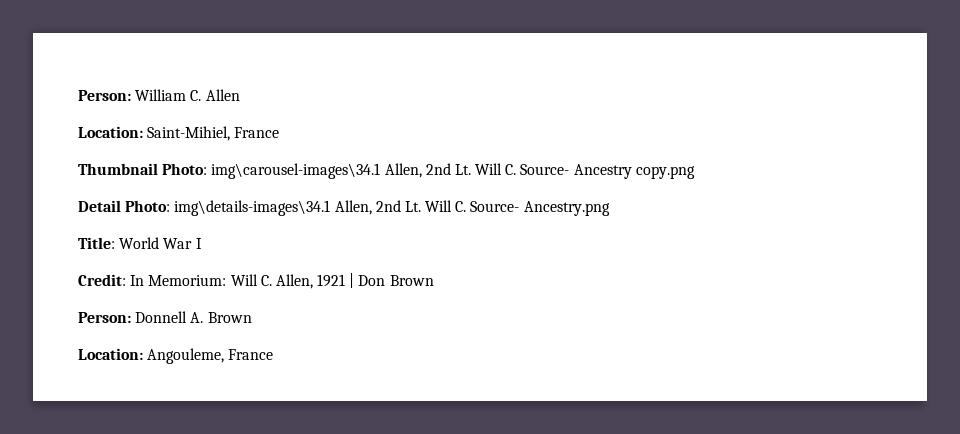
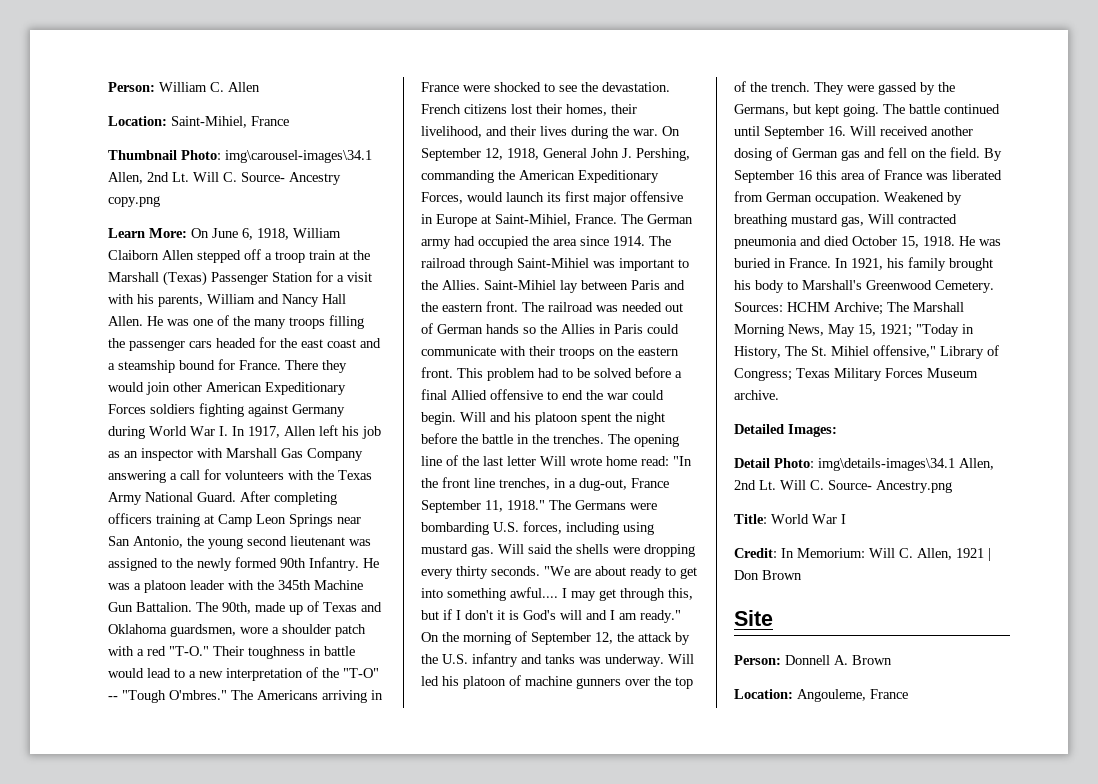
(695, 172) none -> [108,228,341,240] [108,249,370,263] [108,271,372,286] [108,294,346,307] [108,315,364,329] [108,337,381,351] [108,359,347,373] [108,382,346,395] [108,403,345,417] [108,425,381,439] [108,448,363,461] [108,469,372,483] [108,491,337,505] [108,513,361,527] [108,536,371,549] [108,557,379,571] [108,580,363,593] [108,601,382,615] [108,624,366,637] [108,646,355,659] [108,667,379,681] [108,690,383,703] [421,82,670,92] [421,104,637,116] [421,126,680,139] [421,148,690,161] [421,170,659,183] [421,191,683,205] [421,214,693,227] [421,236,671,249] [421,258,689,271] [421,280,685,293] [421,301,683,312] [421,323,679,334] [421,346,679,359] [421,367,682,381] [421,389,664,400] [421,412,665,425] [421,433,679,447] [421,455,692,466] [421,477,669,491] [421,500,657,513] [421,521,654,535] [421,544,695,557] [421,566,697,579] [421,587,693,601] [421,609,681,623] [421,631,690,645] [421,653,694,667] [421,675,693,689] [734,81,955,95] [734,104,1000,117] [734,126,973,139] [734,147,1002,161] [734,169,1002,183] [734,191,962,205] [734,214,957,227] [734,236,1001,249] [734,257,993,271] [734,280,994,293] [734,302,964,315] [734,324,974,337] [734,345,999,359] [734,368,978,381] [734,390,779,400] [734,424,837,437] // Learn More: On June 6, 1918, William Claiborn Allen stepped off a troop train at the Marshall (Texas) Passenger Station for a visit with his parents, William and Nancy Hall Allen. He was one of the many troops filling the passenger cars headed for the east coast and a steamship bound for France. There they would join other American Expeditionary Forces soldiers fighting against Germany during World War I. In 1917, Allen left his job as an inspector with Marshall Gas Company answering a call for volunteers with the Texas Army National Guard. After completing officers training at Camp Leon Springs near San Antonio, the young second lieutenant was assigned to the newly formed 90th Infantry. He was a platoon leader with the 345th Machine Gun Battalion. The 90th, made up of Texas and Oklahoma guardsmen, wore a shoulder patch with a red "T-O." Their toughness in battle would lead to a new interpretation of the "T-O" -- "Tough O'mbres." The Americans arriving in France were shocked to see the devastation. French citizens lost their homes, their livelihood, and their lives during the war. On September 12, 1918, General John J. Pershing, commanding the American Expeditionary Forces, would launch its first major offensive in Europe at Saint-Mihiel, France. The German army had occupied the area since 1914. The railroad through Saint-Mihiel was important to the Allies. Saint-Mihiel lay between Paris and the eastern front. The railroad was needed out of German hands so the Allies in Paris could communicate with their troops on the eastern front. This problem had to be solved before a final Allied offensive to end the war could begin. Will and his platoon spent the night before the battle in the trenches. The opening line of the last letter Will wrote home read: "In the front line trenches, in a dug-out, France September 11, 1918." The Germans were bombarding U.S. forces, including using mustard gas. Will said the shells were dropping every thirty seconds. "We are about ready to get into something awful.... I may get through this, but if I don't it is God's will and I am ready." On the morning of September 12, the attack by the U.S. infantry and tanks was underway. Will led his platoon of machine gunners over the top of the trench. They were gassed by the Germans, but kept going. The battle continued until September 16. Will received another dosing of German gas and fell on the field. By September 16 this area of France was liberated from German occupation. Weakened by breathing mustard gas, Will contracted pneumonia and died October 15, 1918. He was buried in France. In 1921, his family brought his body to Marshall's Greenwood Cemetery. Sources: HCHM Archive; The Marshall Morning News, May 15, 1921; "Today in History, The St. Mihiel offensive," Library of Congress; Texas Military Forces Museum archive. // Detailed Images:
(434, 280) none -> [734,610,773,626] // Site

